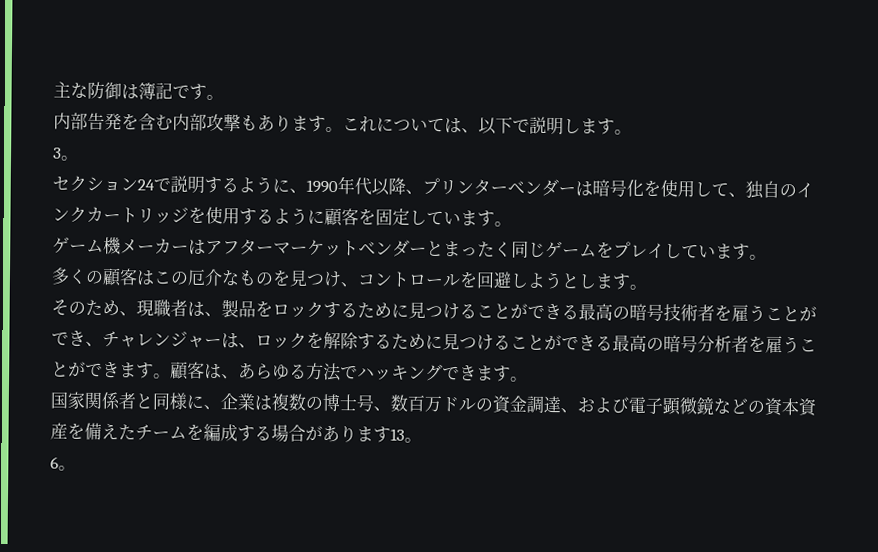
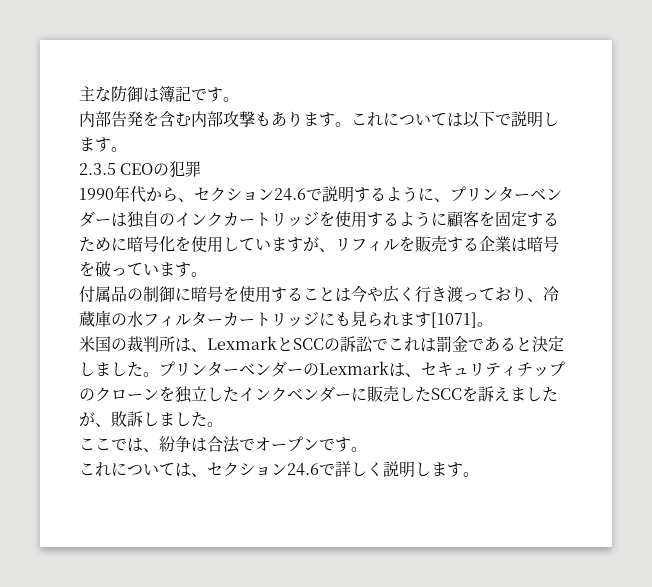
[461,128,479,134] 、 -> (463, 120) none
[53,147,79,161] [52,175,155,192] 3。 // セクション24 -> [79,161,202,177] [79,185,306,203] 2.3.5 CEOの犯罪 // 1990年代から、セクション24.6
[306,176,423,196] 1990年代以降、 -> (450, 200) none
[592,179,746,198] 暗号化を使用して、 -> (127, 220) none
[409,209,512,227] [52,236,767,260] [51,267,647,290] [51,299,817,322] [51,330,817,354] [51,361,528,382] [50,391,817,417] [50,422,422,443] [50,456,59,469] しています。 // ゲーム機メーカーはアフターマーケットベンダーとまったく同じゲームをプレイしています。 // 多くの顧客はこの厄介なものを見つけ、コントロールを回避しようとします。 // そのため、現職者は、製品をロックするために見つけることができる最高の暗号技術者を雇うことができ、チャレンジャーは、ロックを解除するために見つけることができる最高の暗号分析者を雇うことができます。顧客は、あらゆる方法でハッキングできます。 // 国家関係者と同様に、企業は複数の博士号、数百万ドルの資金調達、および電子顕微鏡などの資本資産を備えたチームを編成する場合があります13。 // 6 -> [527,212,559,227] [79,235,559,253] [79,261,207,277] [79,285,559,303] [79,310,493,328] [79,336,564,353] [79,361,565,377] [79,385,558,403] [79,411,223,427] [79,436,367,453] [79,461,463,478] するために暗号化を使用していますが、リフィルを販売する企業は暗号を破っています。 // 付属品の制御に暗号を使用することは今や広く行き渡っており、冷蔵庫の水フィルターカートリッジにも見られます[1071]。 // 米国の裁判所は、LexmarkとSCCの訴訟でこれは罰金であると決定しました。プリンターベンダーのLexmarkは、セキュリティチップのクローンを独立したインクベンダーに販売したSCCを訴えましたが、敗訴しました。 // ここでは、紛争は合法でオープンです。 // これについては、セクション24.6で詳しく説明します

